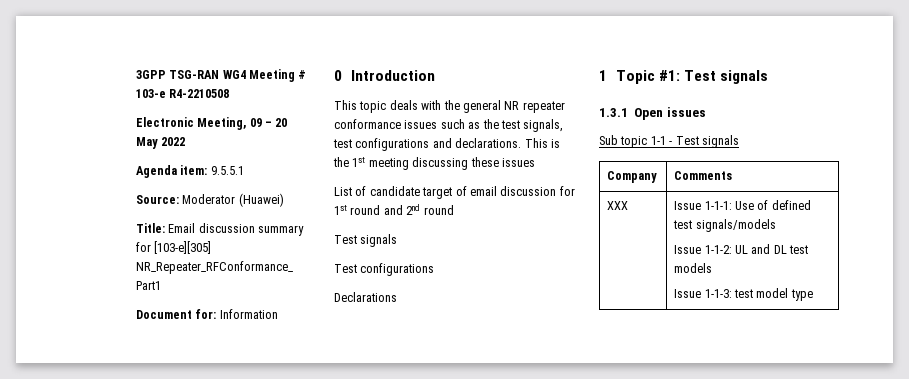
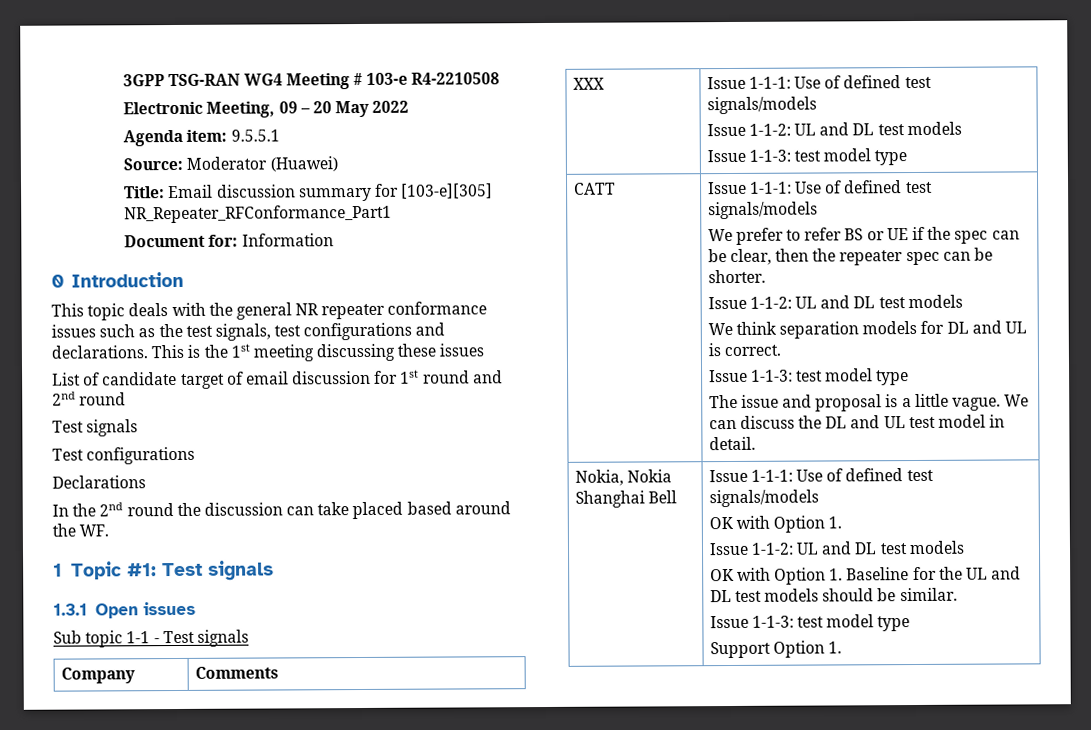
(397, 297) none -> [52,501,511,520] [52,523,110,537] // In the 2nd round the discussion can take placed based around the WF.
(813, 295) none -> [573,182,616,195] [707,180,933,195] [707,201,818,220] [707,226,1020,245] [707,247,993,266] [707,269,766,284] [707,294,963,310] [707,320,1027,339] [707,343,781,357] [708,368,910,386] [708,393,1030,412] [708,414,1006,430] [708,436,756,451] [574,469,672,486] [574,490,677,508] [708,468,934,483] [708,489,819,508] [708,515,843,533] [708,540,965,556] [709,566,1022,585] [709,587,958,603] [709,614,911,632] [709,640,843,659] // CATT | Issue 1-1-1: Use of defined test signals/models // We prefer to refer BS or UE if the spec can be clear, then the repeater spec can be shorter. // Issue 1-1-2: UL and DL test models // We think separation models for DL and UL is correct. // Issue 1-1-3: test model type // The issue and proposal is a little vague. We can discuss the DL and UL test model in detail. // Nokia, Nokia Shanghai Bell | Issue 1-1-1: Use of defined test signals/models // OK with Option 1. // Issue 1-1-2: UL and DL test models // OK with Option 1. Baseline for the UL and DL test models should be similar. // Issue 1-1-3: test model type // Support Option 1.

